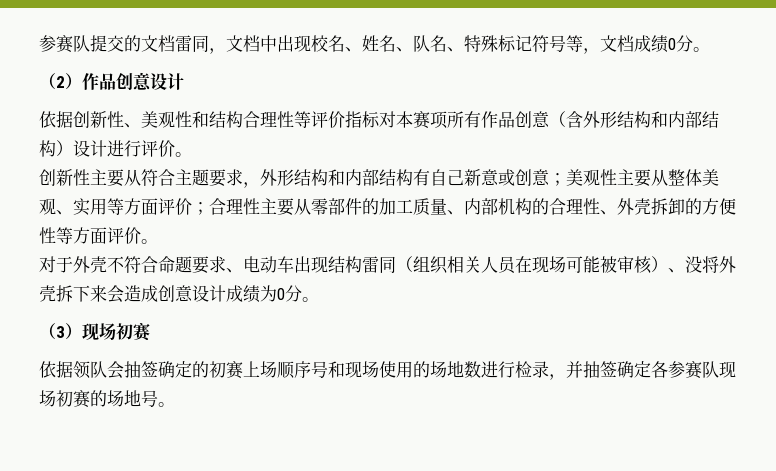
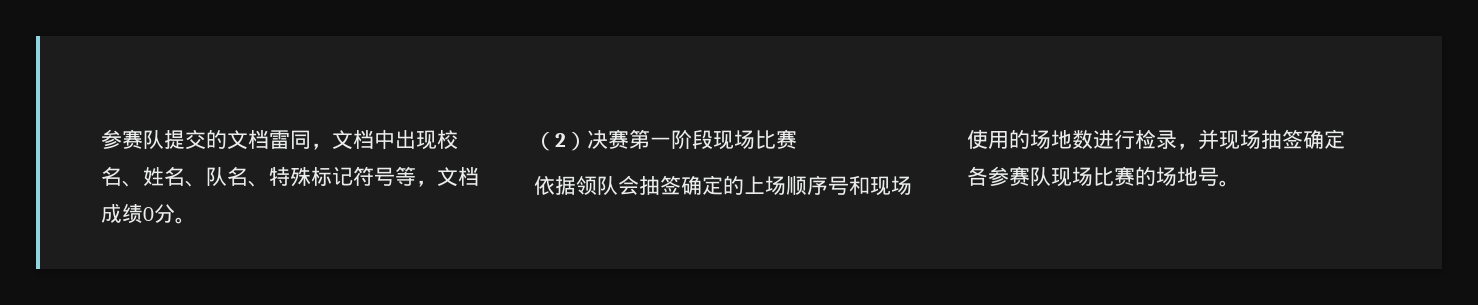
[82,72,184,91] [39,111,719,129] [39,140,192,157] [39,169,719,188] [39,198,736,216] [39,227,158,244] [39,256,736,274] [39,285,319,303] [39,323,133,340] 作品创意设计 // 依据创新性、美观性和结构合理性等评价指标对本赛项所有作品创意（含外形结构和内部结构）设计进行评价。 // 创新性主要从符合主题要求，外形结构和内部结构有自己新意或创意；美观性主要从整体美观、实用等方面评价；合理性主要从零部件的加工质量、内部机构的合理性、外壳拆卸的方便性等方面评价。 // 对于外壳不符合命题要求、电动车出现结构雷同（组织相关人员在现场可能被审核）、没将外壳拆下来会造成创意设计成绩为0分。 // （3）现场初 -> [587,129,776,150] 决赛第一阶段现场比
[209,361,243,379] 初赛 -> (744, 185) none
(583, 369) none -> [1219,130,1261,150] 现场
[56,390,73,407] 初 -> [1093,167,1114,186] 比

